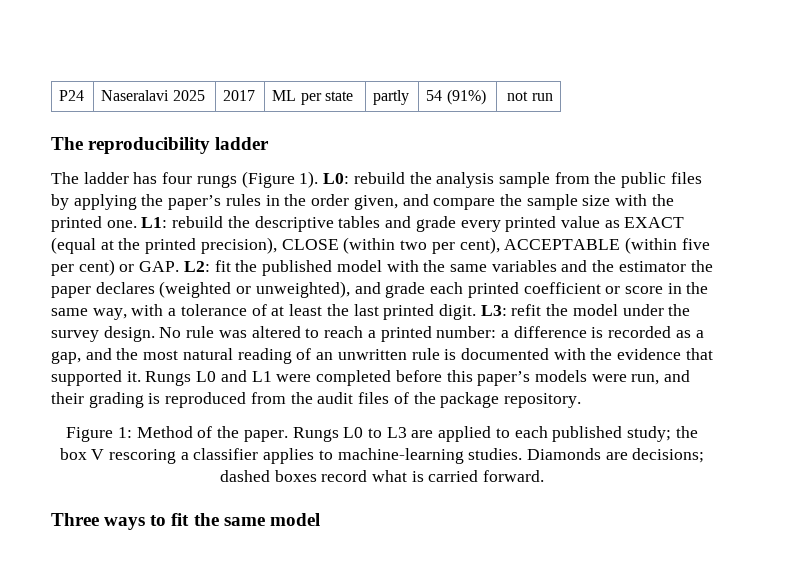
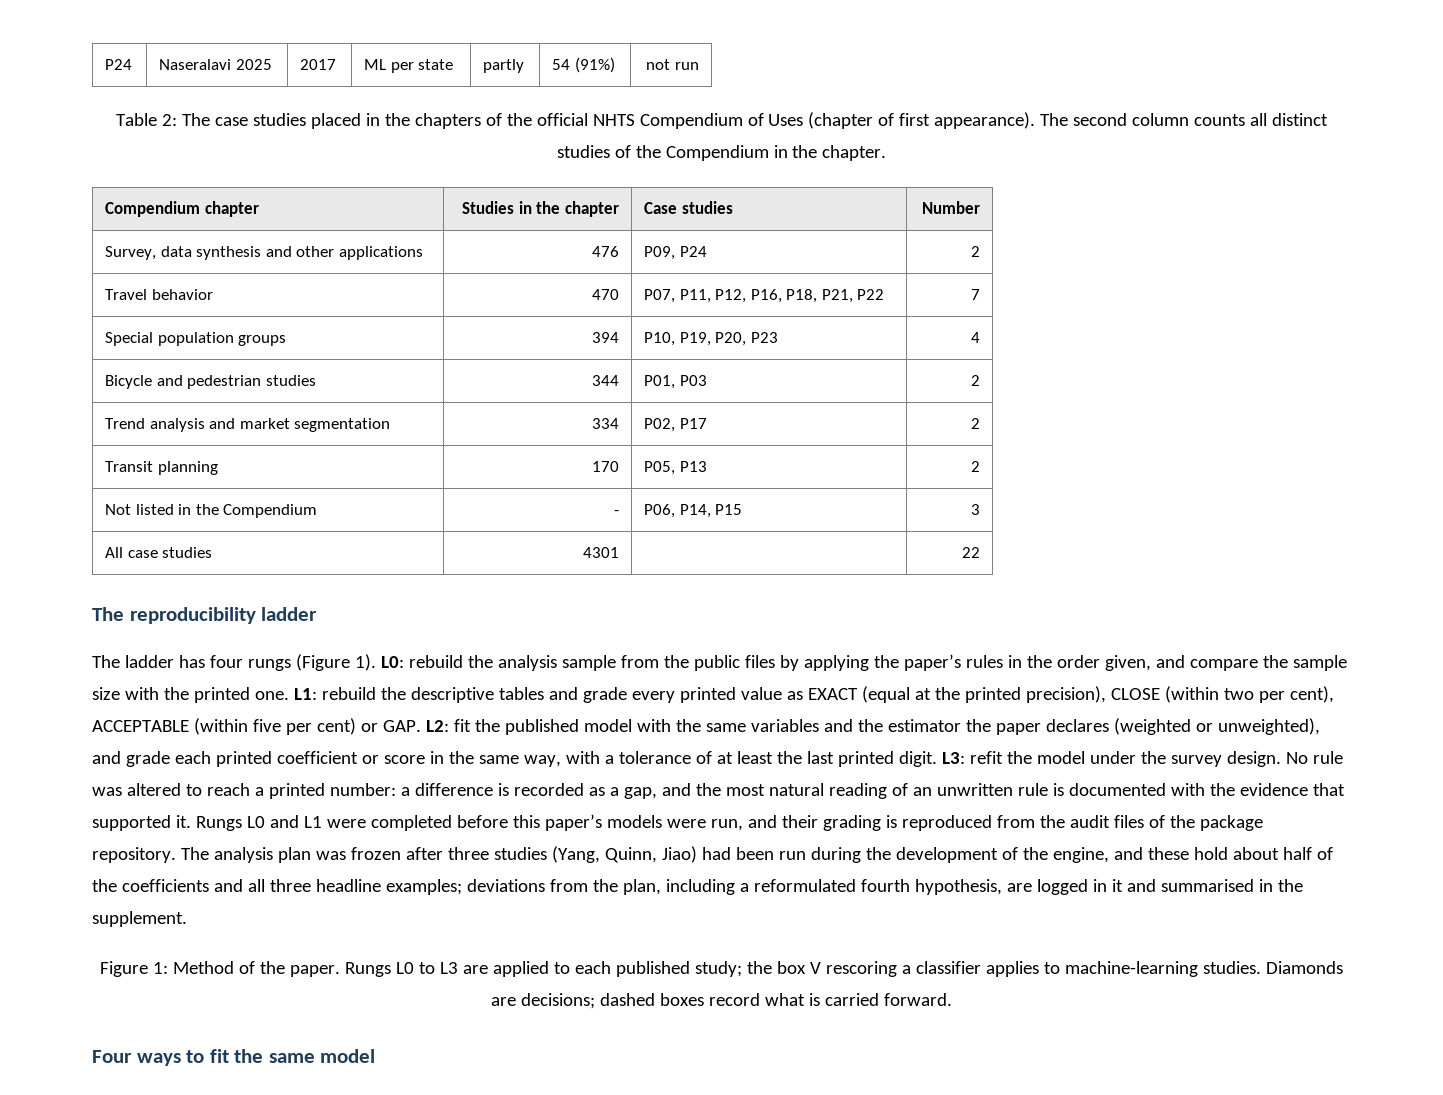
(553, 97) none -> [115,112,1329,129] [556,145,887,161] [105,201,259,217] [462,201,619,217] [644,201,733,214] [921,201,980,214] [105,246,423,260] [591,246,619,257] [644,246,707,260] [970,246,980,257] [105,289,213,300] [591,289,619,300] [644,289,885,303] [970,289,980,300] [105,332,287,346] [591,332,619,343] [644,332,778,346] [970,332,980,343] [105,375,316,389] [591,375,619,386] [644,375,707,389] [970,375,980,386] [105,418,391,432] [591,418,619,429] [644,418,707,432] [970,418,980,429] [105,461,218,475] [591,461,619,472] [644,461,707,475] [970,461,980,472] [105,504,318,518] [613,510,619,515] [644,504,743,518] [970,504,980,515] [105,547,213,558] [582,547,619,558] [961,547,980,558] // Table 2: The case studies placed in the chapters of the official NHTS Compendium of Uses (chapter of first appearance). The second column counts all distinct studies of the Compendium in the chapter. // Compendium chapter | Studies in the chapter | Case studies | Number // Survey, data synthesis and other applications | 476 | P09, P24 | 2 // Travel behavior | 470 | P07, P11, P12, P16, P18, P21, P22 | 7 // Special population groups | 394 | P10, P19, P20, P23 | 4 // Bicycle and pedestrian studies | 344 | P01, P03 | 2 // Trend analysis and market segmentation | 334 | P02, P17 | 2 // Transit planning | 170 | P05, P13 | 2 // Not listed in the Compendium | - | P06, P14, P15 | 3 // All case studies | 4301 | | 22
(581, 400) none -> [180,846,1333,863] [92,879,1303,895] [92,911,187,927] The analysis plan was frozen after three studies (Yang, Quinn, Jiao) had been run during the development of the engine, and these hold about half of the coefficients and all three headline examples; deviations from the plan, including a reformulated fourth hypothesis, are logged in it and summarised in the supplement.
[51,513,99,526] Three -> [92,1050,132,1063] Four

